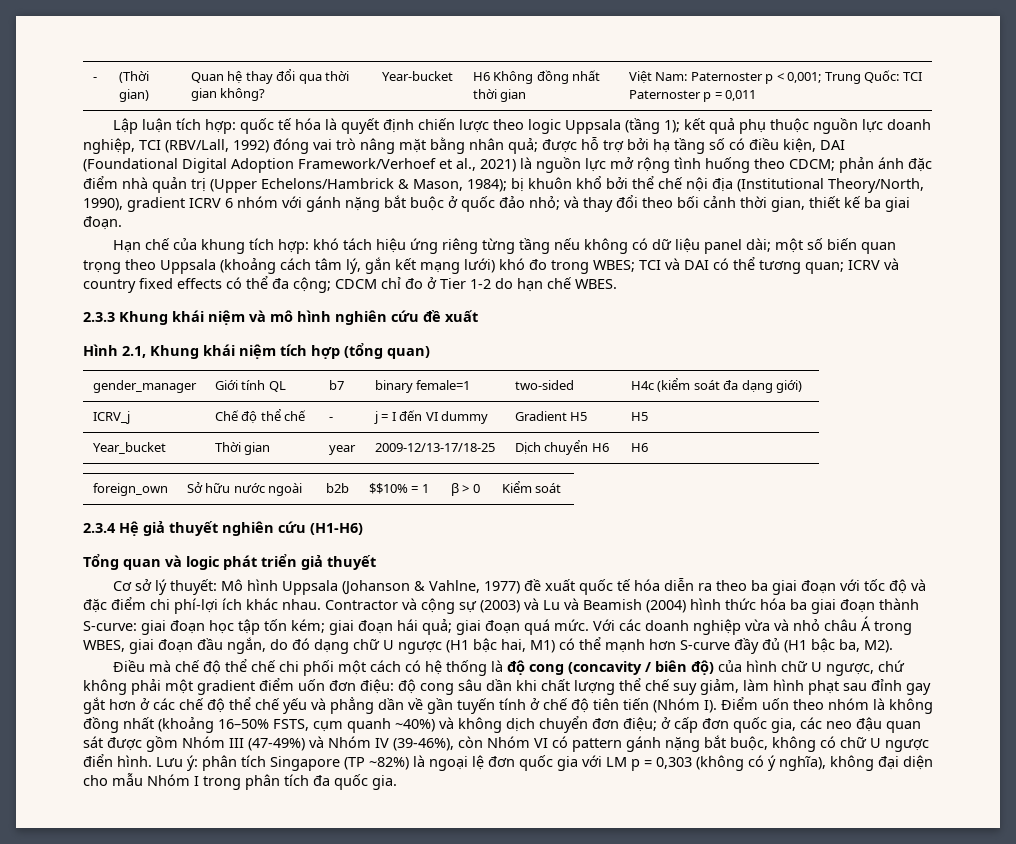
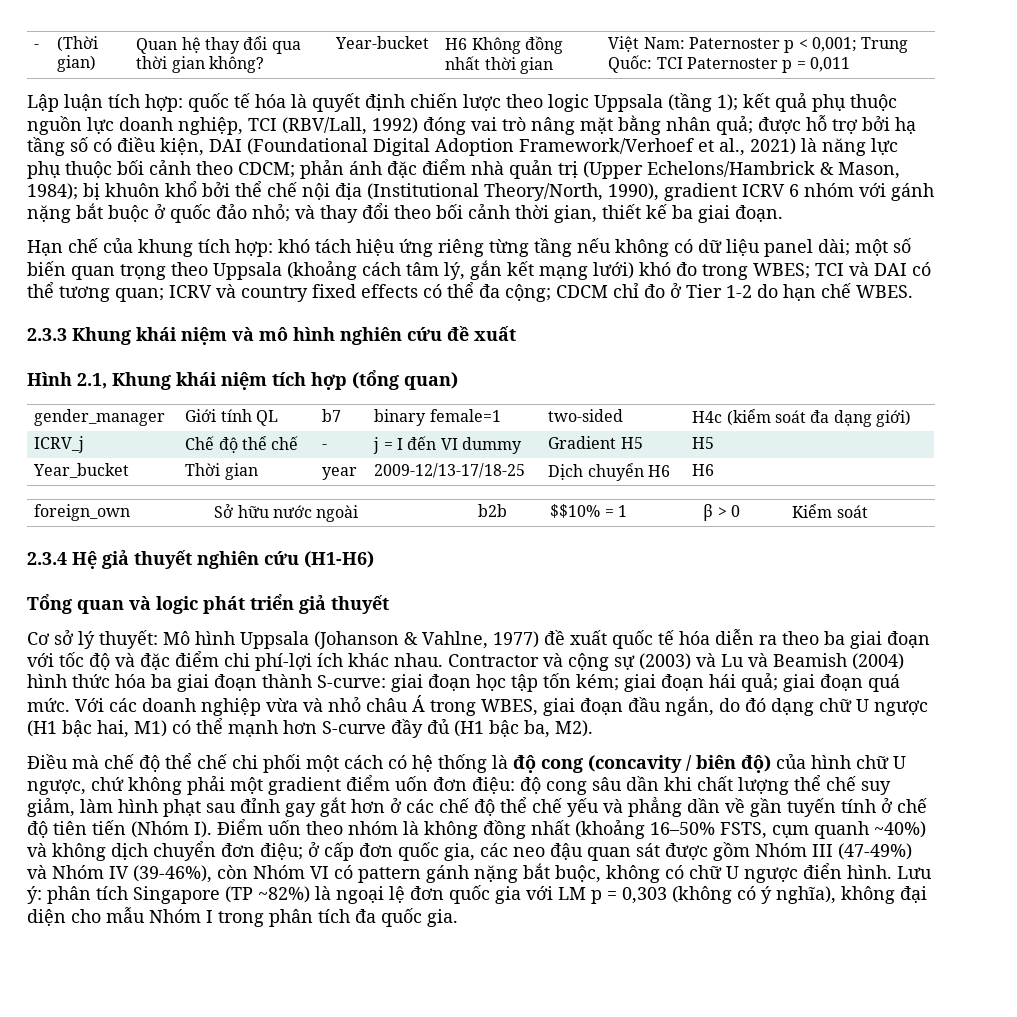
[536,157,750,173] nguồn lực mở rộng tình huống -> [822,138,898,156] [27,160,191,179] năng lực phụ thuộc bối cảnh

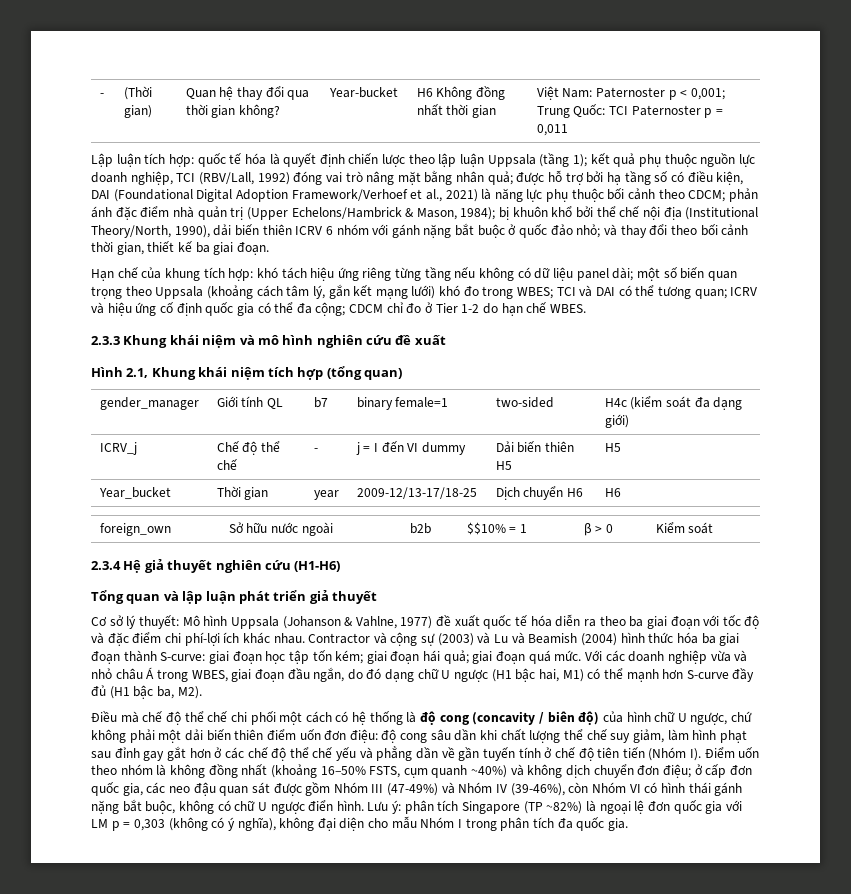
[548,94,589,112] logic -> [438,153,485,167] lập luận
[664,183,737,201] gradient -> [213,224,292,236] dải biến thiên
[241,284,418,302] country fixed effects -> [107,302,254,316] hiệu ứng cố định quốc gia
[548,436,617,449] Gradient -> [495,441,574,453] Dải biến thiên
[156,596,198,614] logic -> [182,591,236,604] lập luận
[268,777,341,795] gradient -> [184,729,264,741] dải biến thiên
[358,867,421,883] pattern -> [660,782,711,794] hình thái

